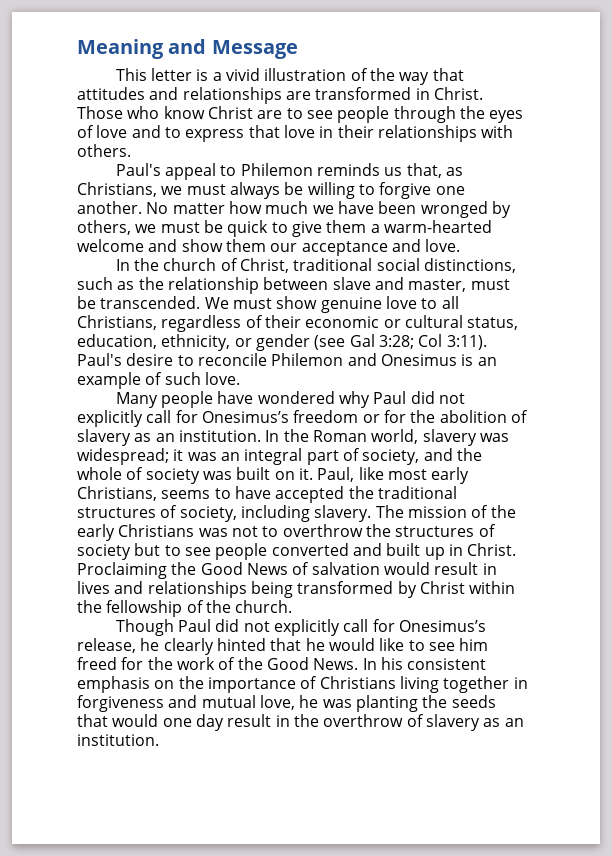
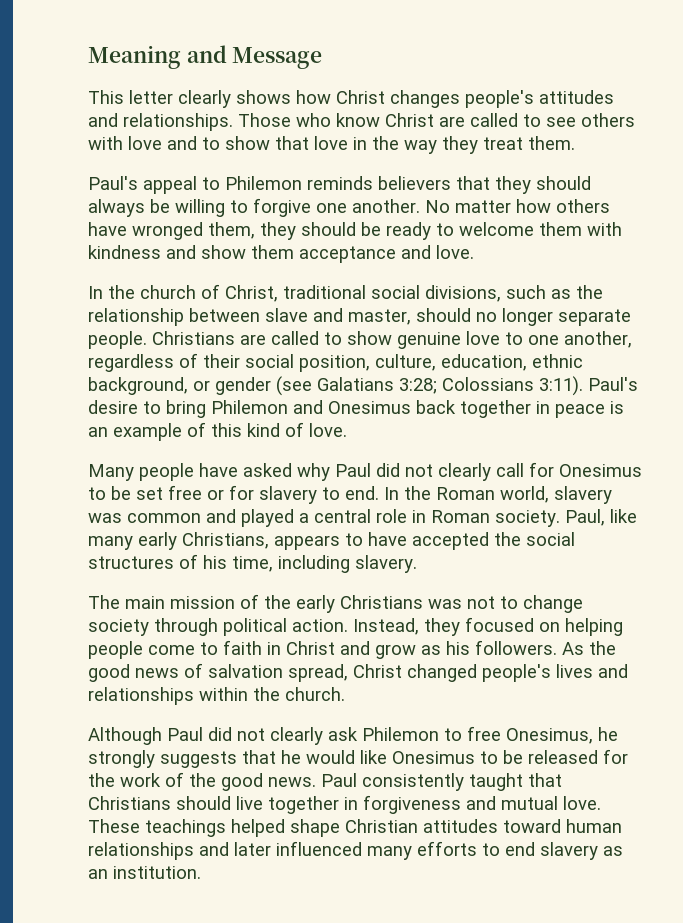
[196,68,464,85] [77,87,483,104] is a vivid illustration of the way that attitudes and relationships are transformed in Christ. -> [178,90,614,108] [88,113,233,131] clearly shows how Christ changes people's attitudes and relationships.
[286,106,524,123] [77,125,94,138] to see people through the eyes of -> [470,113,635,127] [88,136,123,150] called to see others with
[185,129,245,142] express -> [225,136,270,150] show
[337,125,514,142] [77,144,131,157] their relationships with others. -> [372,136,575,154] the way they treat them.
[384,163,463,178] [77,182,226,197] us that, as Christians, we must -> [378,176,591,194] believers that they should
[265,201,511,218] [77,220,492,237] [77,239,144,252] much we have been wronged by others, we must be quick to give them a warm-hearted welcome -> [556,199,610,213] [88,222,622,240] [88,245,161,259] others have wronged them, they should be ready to welcome them with kindness
[270,243,298,252] our -> (294, 252) none
[423,258,516,273] distinctions, -> [425,285,501,302] divisions,
[470,279,510,290] [77,296,272,309] must be transcended. We must -> [416,308,631,326] [88,331,342,349] should no longer separate people. Christians are called to
[441,296,459,309] [77,315,157,330] all Christians, -> [528,331,632,348] one another,
[305,315,519,330] [77,334,443,351] economic or cultural status, education, ethnicity, or gender (see Gal 3:28; Col -> [245,354,583,372] [88,376,534,396] social position, culture, education, ethnic background, or gender (see Galatians 3:28; Colossians
[197,353,267,366] reconcile -> [166,400,206,418] bring
(457, 360) none -> [416,400,605,418] back together in peace
[164,372,201,385] such -> [211,422,304,437] this kind of
[257,391,335,404] wondered -> [243,463,292,477] asked
[77,410,528,427] [77,429,261,446] explicitly call for Onesimus’s freedom or for the abolition of slavery as an institution. -> [438,462,642,481] [88,485,379,504] clearly call for Onesimus to be set free or for slavery to end.
[77,448,482,465] [77,467,313,484] widespread; it was an integral part of society, and the whole of society was built on it. -> [127,509,560,527] common and played a central role in Roman society.
[387,469,427,480] most -> [88,536,133,550] many
[161,490,211,499] seems -> [274,535,340,550] appears
[377,486,457,499] [77,505,237,522] traditional structures of society, -> [526,532,575,546] [88,554,273,572] social structures of his time,
[375,505,404,518] The -> [88,595,165,609] // The main
[282,524,496,537] [77,543,517,560] [77,562,497,579] [77,581,516,598] [77,600,204,617] overthrow the structures of society but to see people converted and built up in Christ. Proclaiming the Good News of salvation would result in lives and relationships being transformed by Christ within the fellowship of -> [523,595,583,613] [88,617,623,636] [88,640,616,659] [88,663,628,682] [88,687,248,705] change society through political action. Instead, they focused on helping people come to faith in Christ and grow as his followers. As the good news of salvation spread, Christ changed people's lives and relationships within
[115,619,486,636] [77,638,489,655] [77,657,117,670] Though Paul did not explicitly call for Onesimus’s release, he clearly hinted that he would like to see him freed -> [88,726,618,745] [88,750,598,768] Although Paul did not clearly ask Philemon to free Onesimus, he strongly suggests that he would like Onesimus to be released
[266,657,487,670] [77,676,439,693] Good News. In his consistent emphasis on the importance of Christians living -> [221,773,562,791] [88,796,263,810] good news. Paul consistently taught that Christians should live
[259,695,496,712] [77,714,424,731] love, he was planting the seeds that would one day result in the overthrow of -> [563,796,601,810] [88,819,622,837] [88,841,535,860] love. These teachings helped shape Christian attitudes toward human relationships and later influenced many efforts to end

